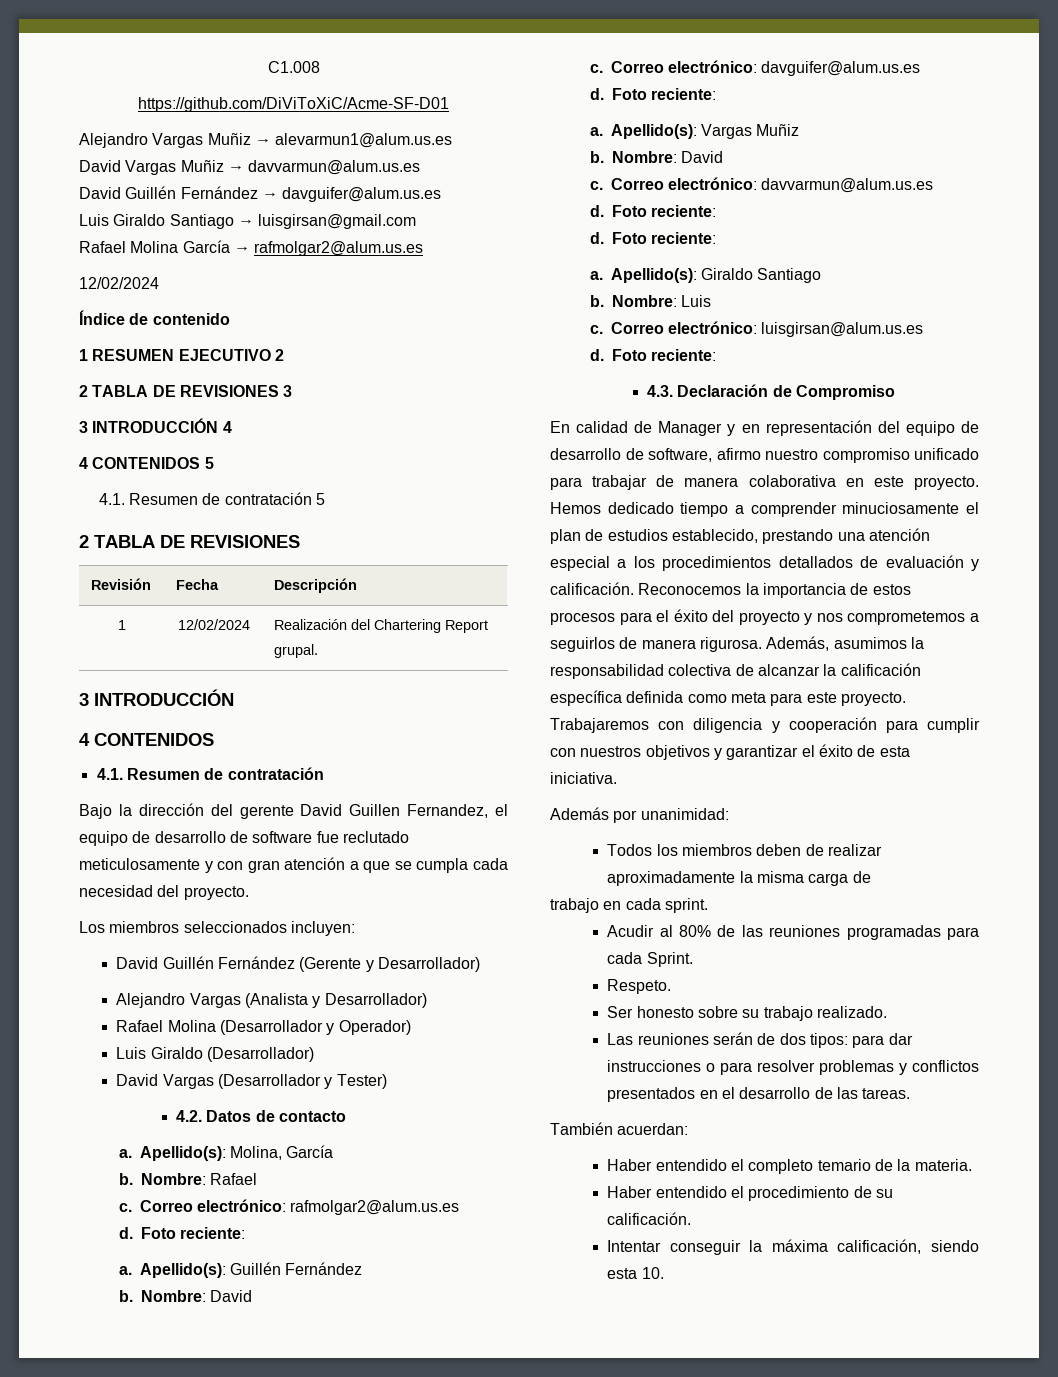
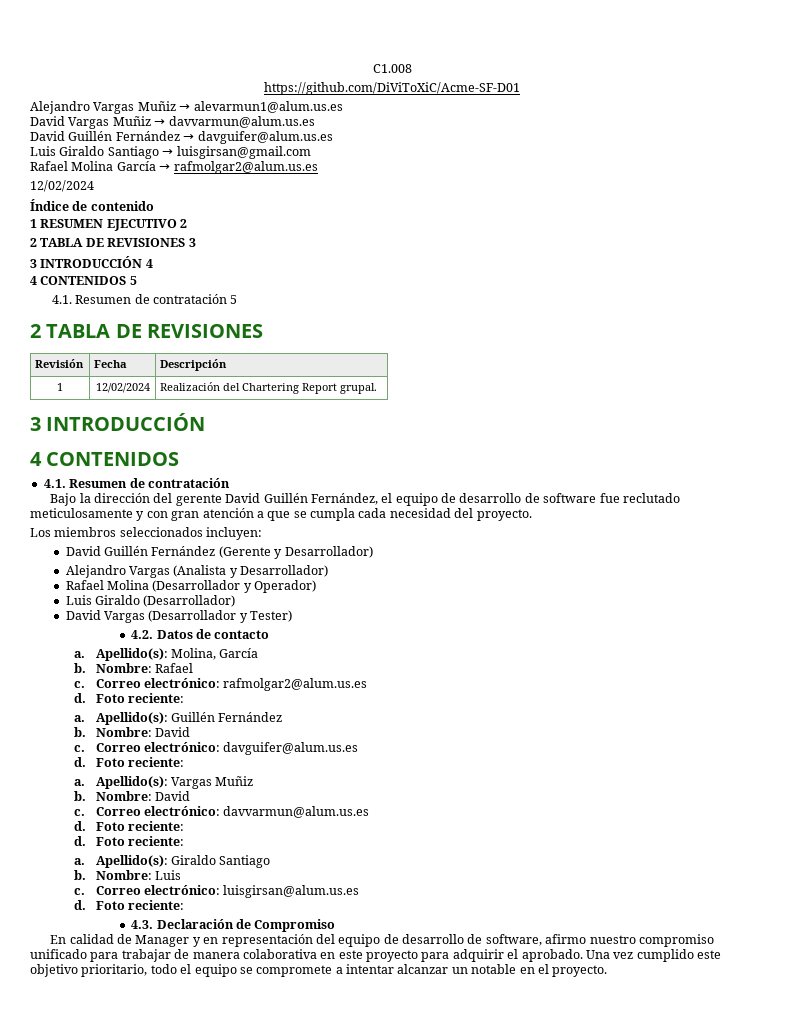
[349,804,489,818] Guillen Fernandez, -> [263,493,378,505] Guillén Fernández,
[914,476,979,490] [550,502,980,517] [550,528,930,544] [550,555,979,571] [550,582,911,598] [550,609,979,625] [550,636,924,652] [550,663,921,679] [550,690,906,706] [550,717,981,733] [550,744,910,760] [550,772,617,784] [550,807,729,823] [607,844,882,856] [607,871,871,886] [550,898,708,913] [607,925,979,940] [607,952,693,967] [607,979,672,994] [607,1006,887,1021] [607,1032,913,1048] [607,1060,979,1075] [607,1087,911,1102] [550,1122,689,1135] [607,1159,972,1174] [607,1186,893,1201] [607,1212,692,1225] [607,1239,979,1255] [607,1267,664,1279] proyecto. Hemos dedicado tiempo a comprender minuciosamente el plan de estudios establecido, prestando una atención especial a los procedimientos detallados de evaluación y calificación. Reconocemos la importancia de estos procesos para el éxito del proyecto y nos comprometemos a seguirlos de manera rigurosa. Además, asumimos la responsabilidad colectiva de alcanzar la calificación específica definida como meta para este proyecto. Trabajaremos con diligencia y cooperación para cumplir con nuestros objetivos y garantizar el éxito de esta iniciativa. // Además por unanimidad: // Todos los miembros deben de realizar aproximadamente la misma carga de // trabajo en cada sprint. // Acudir al 80% de las reuniones programadas para cada Sprint. // Respeto. // Ser honesto sobre su trabajo realizado. // Las reuniones serán de dos tipos: para dar instrucciones o para resolver problemas y conflictos presentados en el desarrollo de las tareas. // También acuerdan: // Haber entendido el completo temario de la materia. // Haber entendido el procedimiento de su calificación. // Intentar conseguir la máxima calificación, siendo esta 10. -> [366,949,721,962] [30,964,608,977] proyecto para adquirir el aprobado. Una vez cumplido este objetivo prioritario, todo el equipo se compromete a intentar alcanzar un notable en el proyecto.

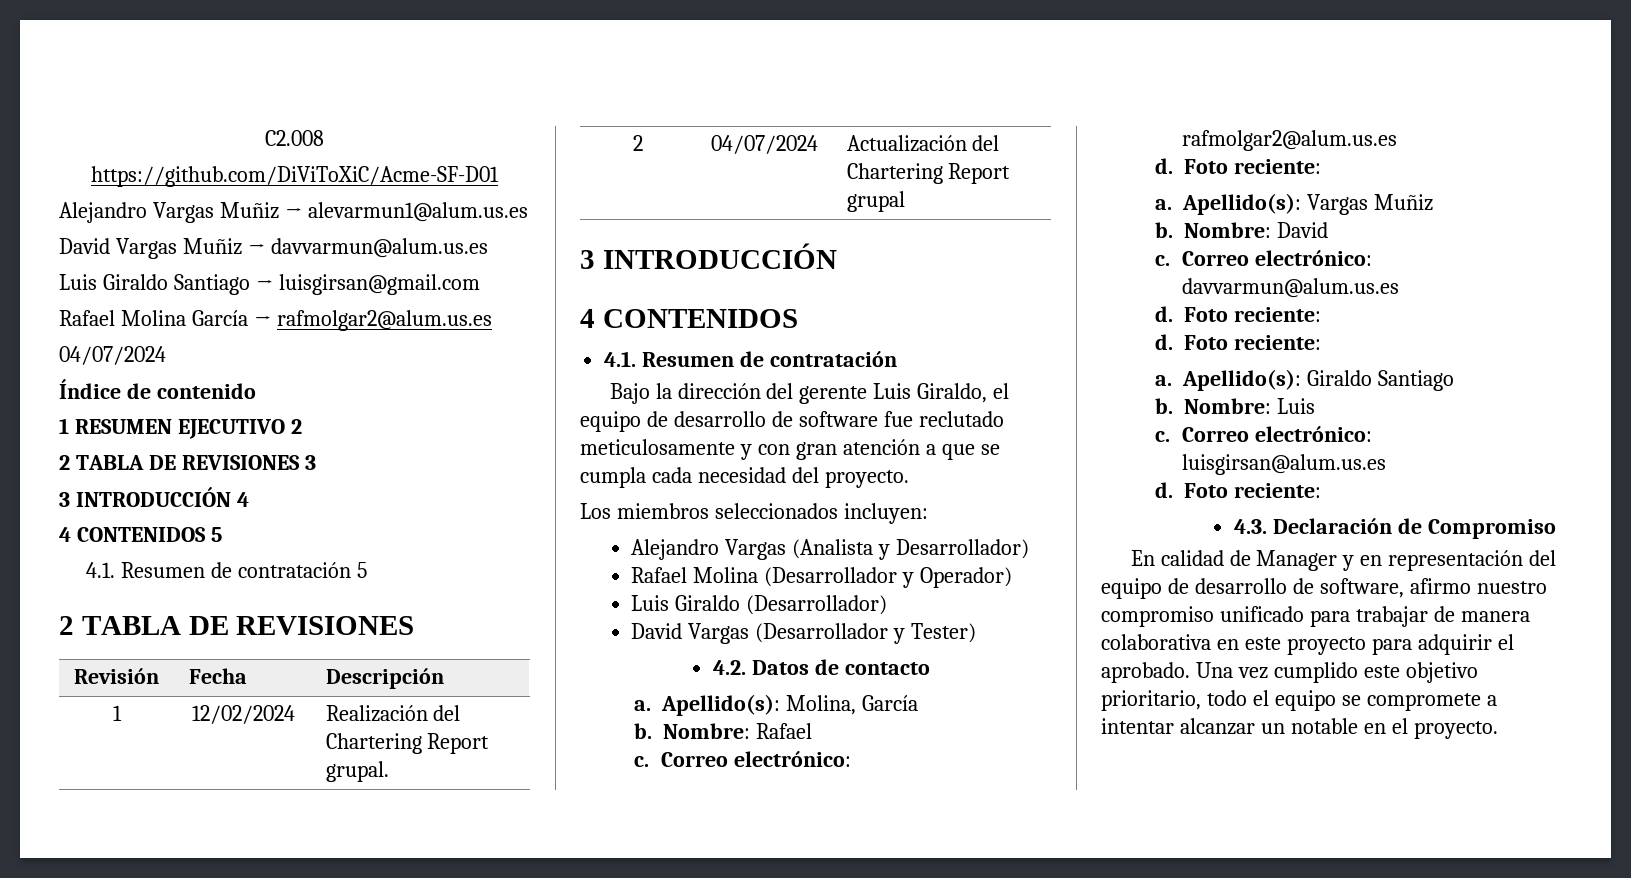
[372,64,412,73] C1.008 -> [265,130,324,146] C2.008
[30,131,333,144] // David Guillén Fernández → davguifer@alum.us.es -> (488, 248) none
[30,180,94,192] 12/02/2024 -> [59,346,166,365] 04/07/2024
(378, 388) none -> [633,135,643,151] [710,135,818,154] [846,135,1000,152] [846,163,1011,184] [846,191,905,212] // 2 | 04/07/2024 | Actualización del Chartering Report grupal
[225,493,378,505] David Guillén Fernández, -> [873,383,988,403] Luis Giraldo,
[65,546,373,559] // David Guillén Fernández (Gerente y Desarrollador) -> (928, 513) none
[73,712,283,725] [73,727,191,737] [73,742,359,755] [73,757,185,767] // a. Apellido(s): Guillén Fernández // b. Nombre: David // c. Correo electrónico: davguifer@alum.us.es // d. Foto reciente: -> (1322, 166) none

